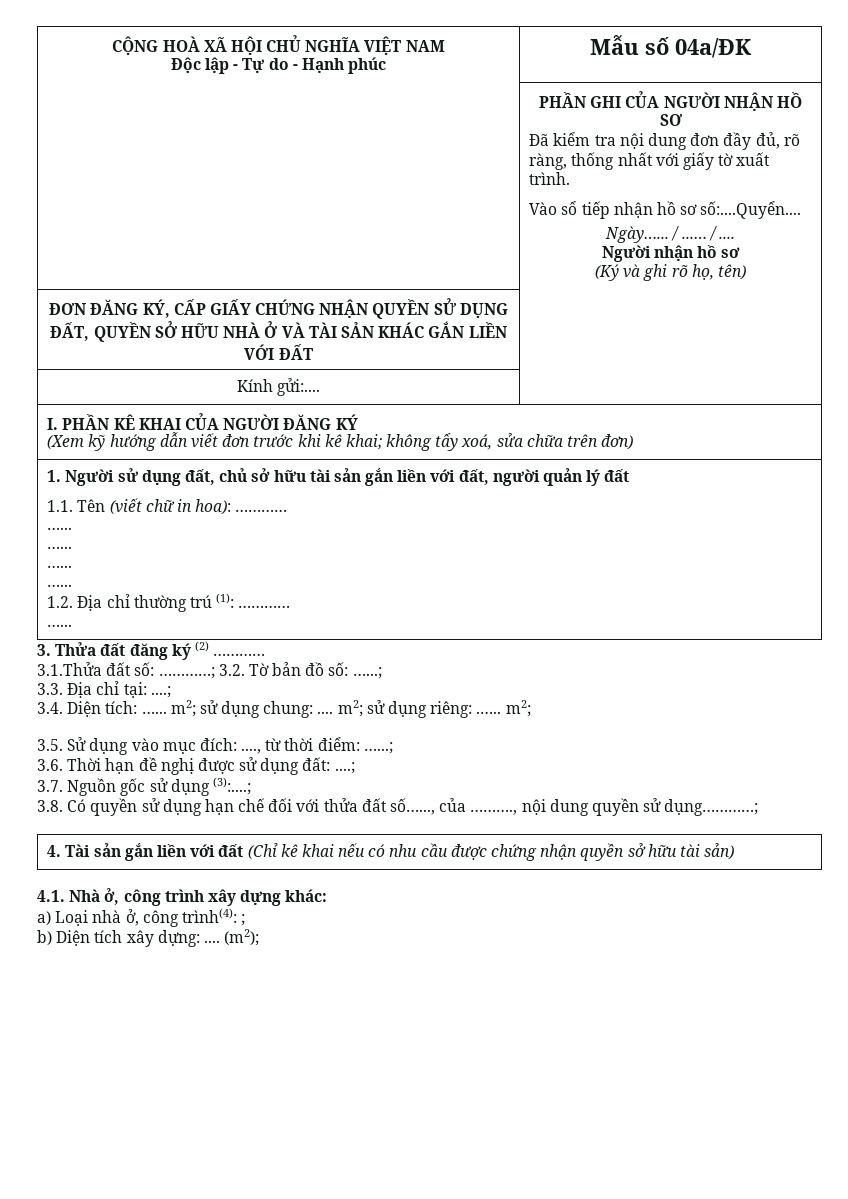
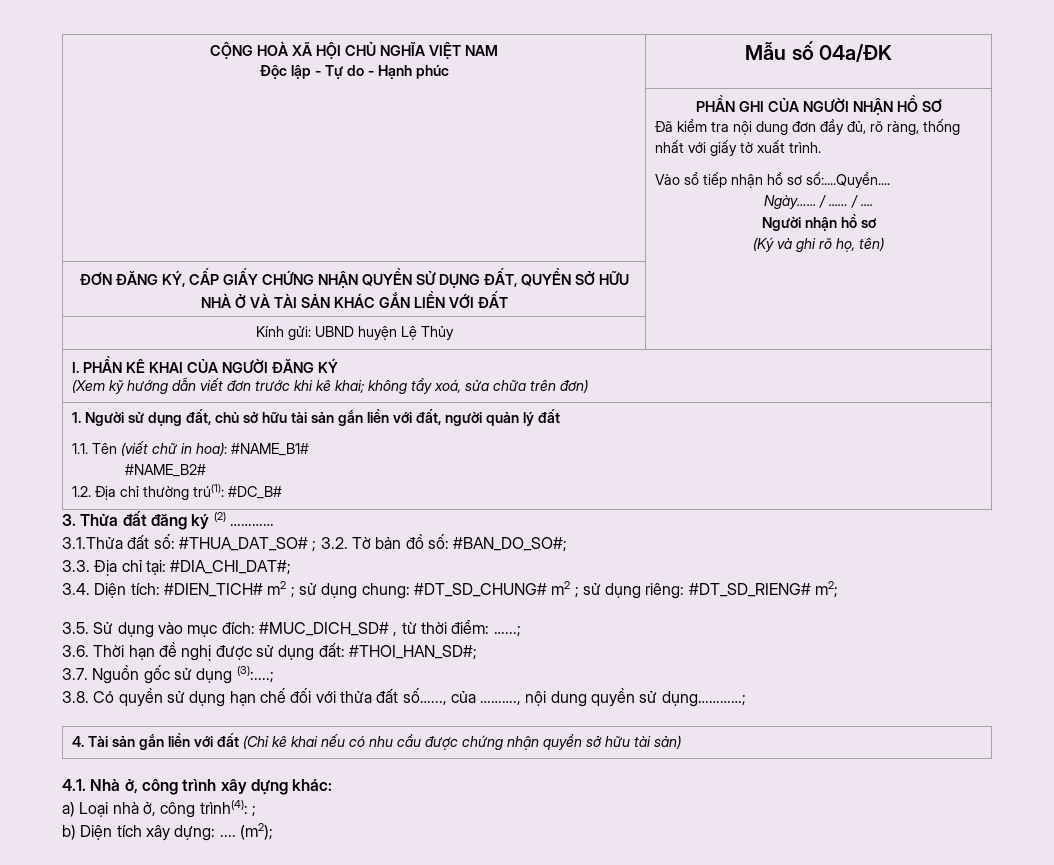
[277,378,321,396] gửi:.... -> [287,326,454,340] gửi: UBND huyện Lệ Thủy
[235,509,288,512] [47,527,73,530] [47,546,73,549] [47,565,73,568] [47,584,73,587] ………… // …... // …... // …... // …... -> [231,443,310,456] [124,464,206,477] #NAME_B1# // #NAME_B2#
[189,593,291,608] [47,624,73,627] trú (1): ………… // …... -> [193,484,283,499] trú(1): #DC_B#
[158,667,215,679] …………; -> [178,537,317,552] #THUA_DAT_SO# ;
[352,667,382,679] …...; -> [453,537,568,552] #BAN_DO_SO#;
[150,686,171,698] ....; -> [170,560,292,575] #DIA_CHI_DAT#;
[141,700,363,718] …... m2; sử dụng chung: .... m2; -> [163,581,579,599] #DIEN_TICH# m2 ; sử dụng chung: #DT_SD_CHUNG# m2 ;
[476,711,502,714] .….. -> [688,583,811,597] #DT_SD_RIENG#
[241,748,262,754] ...., -> [258,622,398,636] #MUC_DICH_SD# ,
[334,762,355,774] ....; -> [348,645,477,660] #THOI_HAN_SD#;

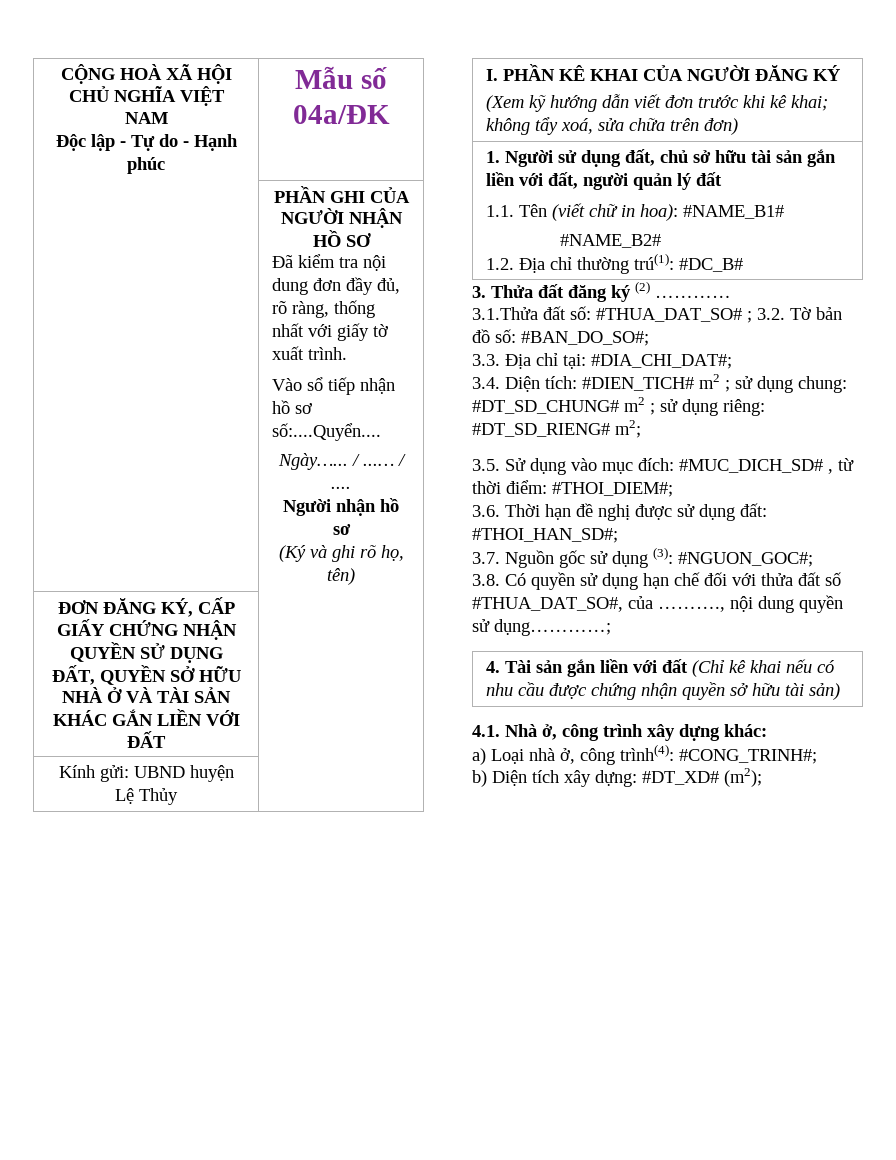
[493,626,521,637] …...; -> [552,482,673,497] #THOI_DIEM#;
[236,666,274,683] (3):....; -> [653,547,813,567] (3): #NGUON_GOC#;
[402,688,447,705] số…..., -> [825,572,841,586] [472,597,623,612] số #THUA_DAT_SO#,
[251,806,256,817] ; -> [679,749,817,764] #CONG_TRINH#;
[219,835,236,837] .... -> [642,771,719,785] #DT_XD#

